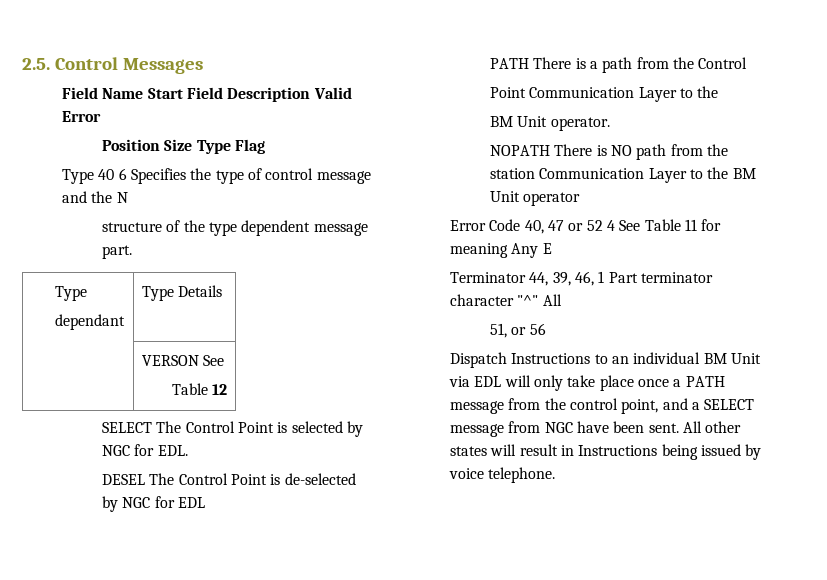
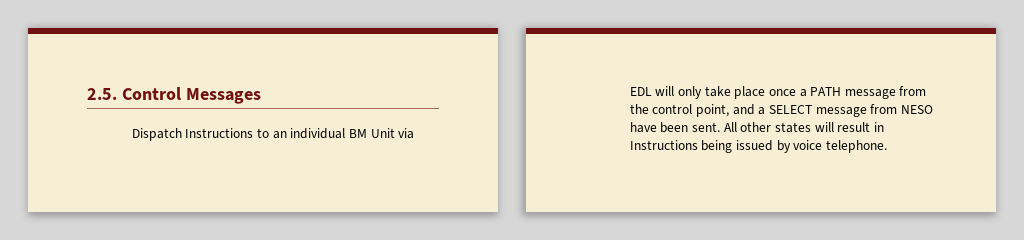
[62,87,352,102] [62,111,102,122] [102,139,266,154] [62,168,371,184] [62,191,128,203] [102,220,368,236] [102,245,133,259] [54,286,87,301] [54,314,125,330] [141,285,223,301] [141,355,225,366] [171,383,228,395] [102,421,364,437] [102,444,188,456] [102,473,356,485] [102,496,206,512] [490,57,748,73] [490,86,719,102] [490,116,610,131] [490,144,729,160] [490,167,756,183] [490,191,581,206] [450,219,722,234] [450,243,552,258] [450,271,713,286] [450,294,562,306] [490,323,546,338] // Field Name Start Field Description Valid Error // Position Size Type Flag // Type 40 6 Specifies the type of control message and the N // structure of the type dependent message part. // Type // dependant | Type Details // | VERSON See // Table 12 // SELECT The Control Point is selected by NGC for EDL. // DESEL The Control Point is de-selected by NGC for EDL // PATH There is a path from the Control // Point Communication Layer to the // BM Unit operator. // NOPATH There is NO path from the station Communication Layer to the BM Unit operator // Error Code 40, 47 or 52 4 See Table 11 for meaning Any E // Terminator 44, 39, 46, 1 Part terminator character "^" All // 51, or 56 -> (261, 96) none
[544,422,573,433] NGC -> [900,105,933,114] NESO

